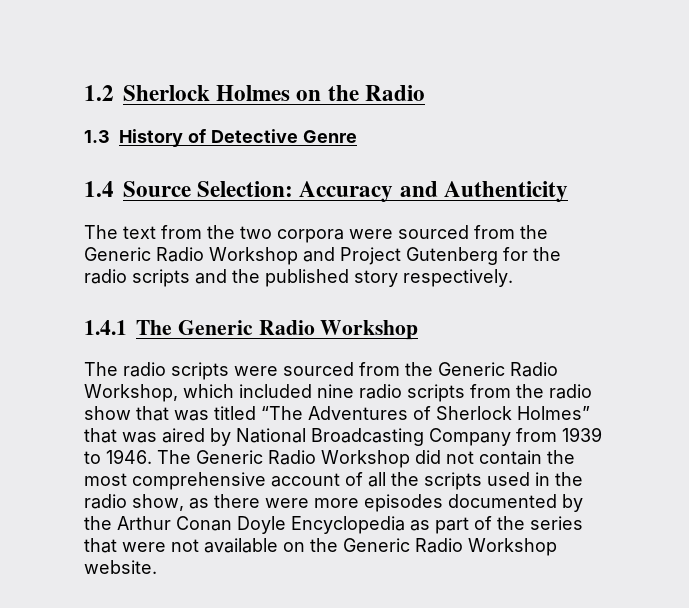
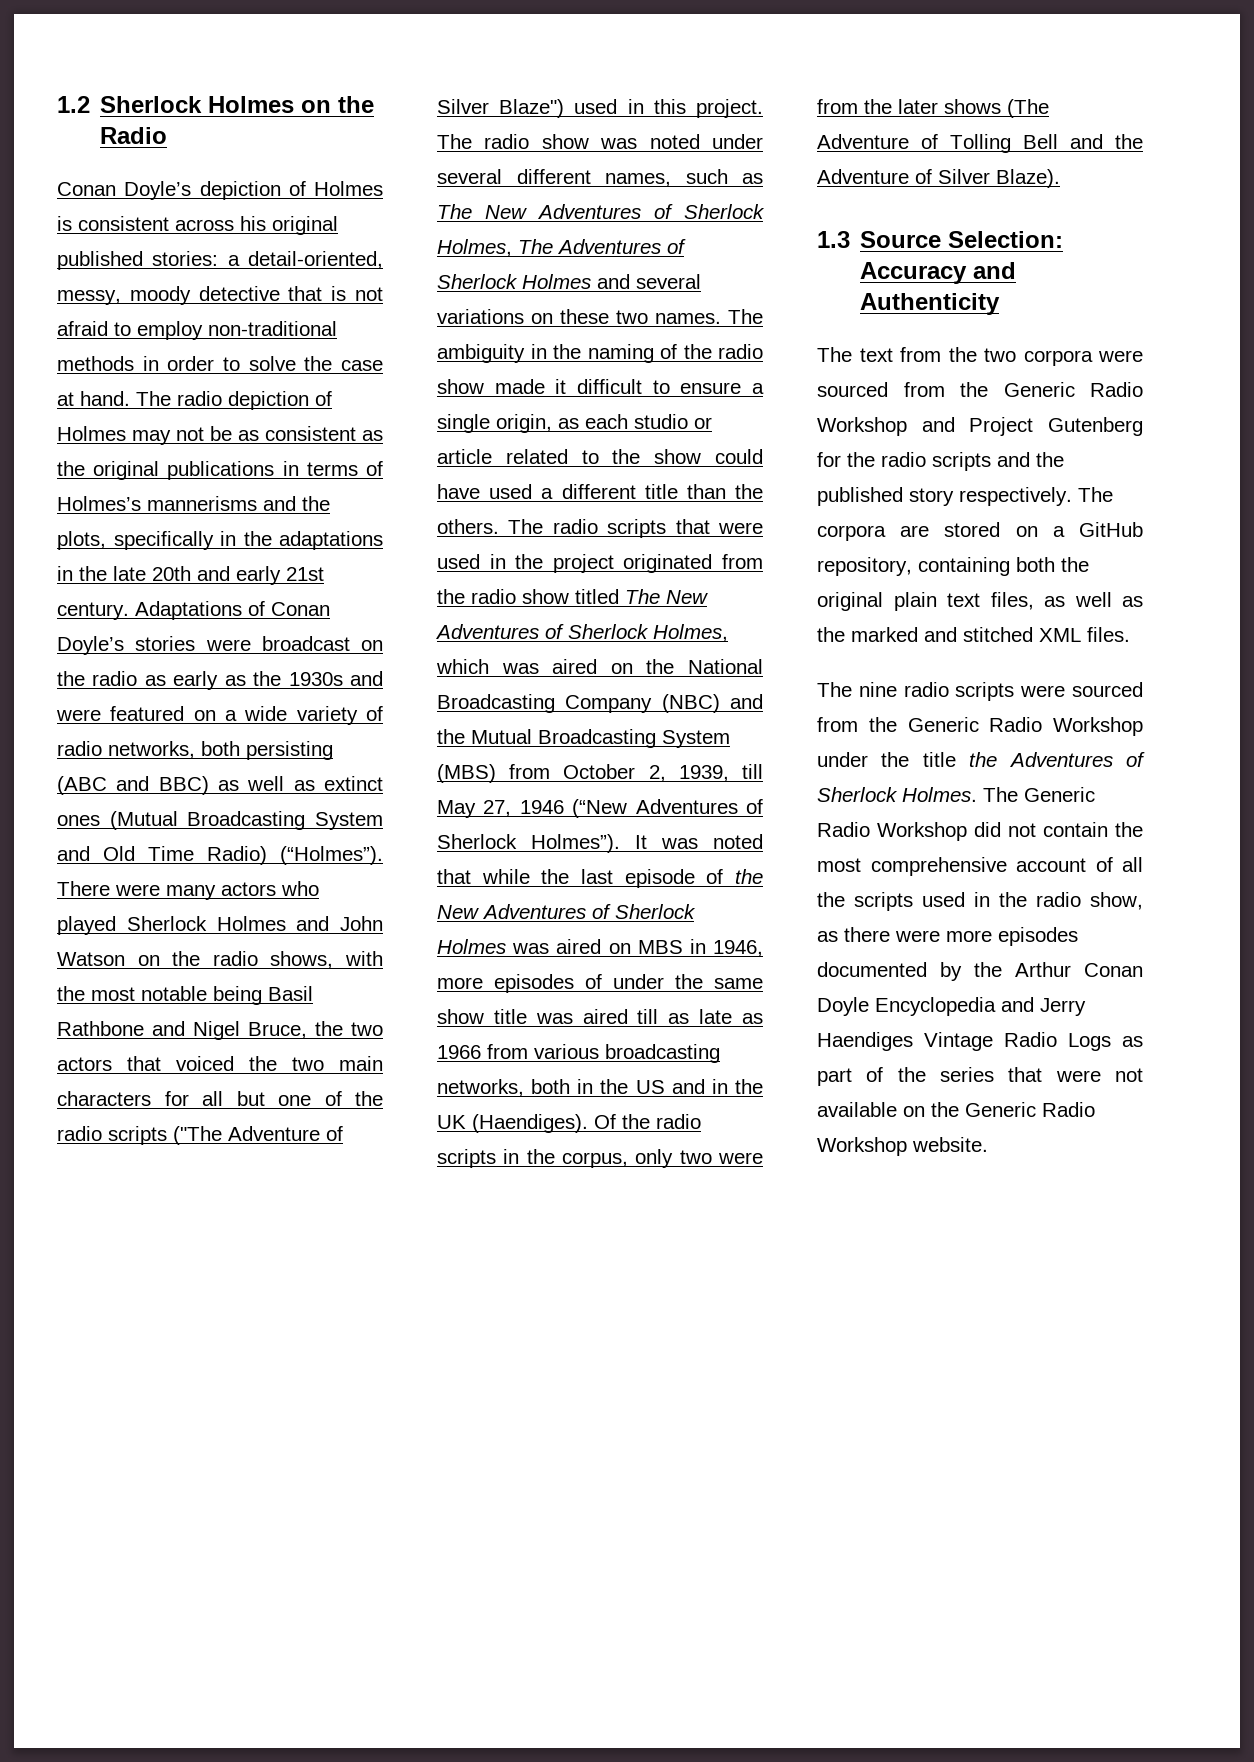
[84,129,357,147] [84,181,114,197] 1.3 History of Detective Genre // 1.4 -> [57,181,383,200] [57,216,338,235] [57,251,383,270] [57,286,384,305] [57,321,337,340] [57,356,383,371] [57,391,332,410] [57,426,383,445] [57,461,383,480] [57,496,330,511] [57,531,383,550] [57,566,324,585] [57,601,330,620] [57,636,383,655] [57,671,383,690] [56,706,384,725] [57,741,333,760] [57,776,384,795] [57,811,383,830] [57,846,383,865] [57,881,319,900] [57,916,383,935] [57,951,383,969] [57,986,313,1005] [57,1021,383,1040] [57,1056,383,1071] [57,1091,383,1106] [57,1126,343,1145] [437,99,763,118] [437,134,763,149] [437,169,763,187] [437,204,765,219] [437,239,686,257] [437,274,701,289] [437,309,763,324] [437,344,763,363] [437,379,764,394] [437,414,712,433] [437,449,763,464] [437,484,763,499] [437,519,763,538] [437,554,763,573] [437,589,708,604] [435,624,728,642] [436,659,763,674] [437,694,763,713] [437,729,730,748] [437,764,763,783] [437,799,763,818] [437,834,763,853] [437,869,763,888] [437,904,696,919] [437,939,763,957] [437,974,763,993] [437,1009,763,1024] [437,1044,720,1063] [437,1079,763,1097] [437,1114,701,1133] [437,1149,763,1168] [817,99,1049,118] [817,134,1143,153] [817,169,1060,188] [817,231,850,248] Conan Doyle’s depiction of Holmes is consistent across his original published stories: a detail-oriented, messy, moody detective that is not afraid to employ non-traditional methods in order to solve the case at hand. The radio depiction of Holmes may not be as consistent as the original publications in terms of Holmes’s mannerisms and the plots, specifically in the adaptations in the late 20th and early 21st century. Adaptations of Conan Doyle’s stories were broadcast on the radio as early as the 1930s and were featured on a wide variety of radio networks, both persisting (ABC and BBC) as well as extinct ones (Mutual Broadcasting System and Old Time Radio) (“Holmes”). There were many actors who played Sherlock Holmes and John Watson on the radio shows, with the most notable being Basil Rathbone and Nigel Bruce, the two actors that voiced the two main characters for all but one of the radio scripts ("The Adventure of Silver Blaze") used in this project. The radio show was noted under several different names, such as The New Adventures of Sherlock Holmes, The Adventures of Sherlock Holmes and several variations on these two names. The ambiguity in the naming of the radio show made it difficult to ensure a single origin, as each studio or article related to the show could have used a different title than the others. The radio scripts that were used in the project originated from the radio show titled The New Adventures of Sherlock Holmes, which was aired on the National Broadcasting Company (NBC) and the Mutual Broadcasting System (MBS) from October 2, 1939, till May 27, 1946 (“New Adventures of Sherlock Holmes”). It was noted that while the last episode of the New Adventures of Sherlock Holmes was aired on MBS in 1946, more episodes of under the same show title was aired till as late as 1966 from various broadcasting networks, both in the US and in the UK (Haendiges). Of the radio scripts in the corpus, only two were from the later shows (The Adventure of Tolling Bell and the Adventure of Silver Blaze). // 1.3
[84,320,419,340] [84,362,118,376] // 1.4.1 The Generic Radio Workshop // The -> [1078,487,1113,502] [817,522,1143,541] [817,557,1089,576] [817,592,1143,611] [817,627,1130,642] [817,682,897,697] The corpora are stored on a GitHub repository, containing both the original plain text files, as well as the marked and stitched XML files. // The nine
[84,384,592,402] [84,406,590,421] [84,427,602,446] [84,449,152,464] Workshop, which included nine radio scripts from the radio show that was titled “The Adventures of Sherlock Holmes” that was aired by National Broadcasting Company from 1939 to 1946. -> [1053,717,1143,736] [817,752,1145,767] [817,787,977,802] Workshop under the title the Adventures of Sherlock Holmes.
(405, 525) none -> [1001,997,1086,1016] [817,1032,1111,1051] and Jerry Haendiges Vintage Radio Logs

